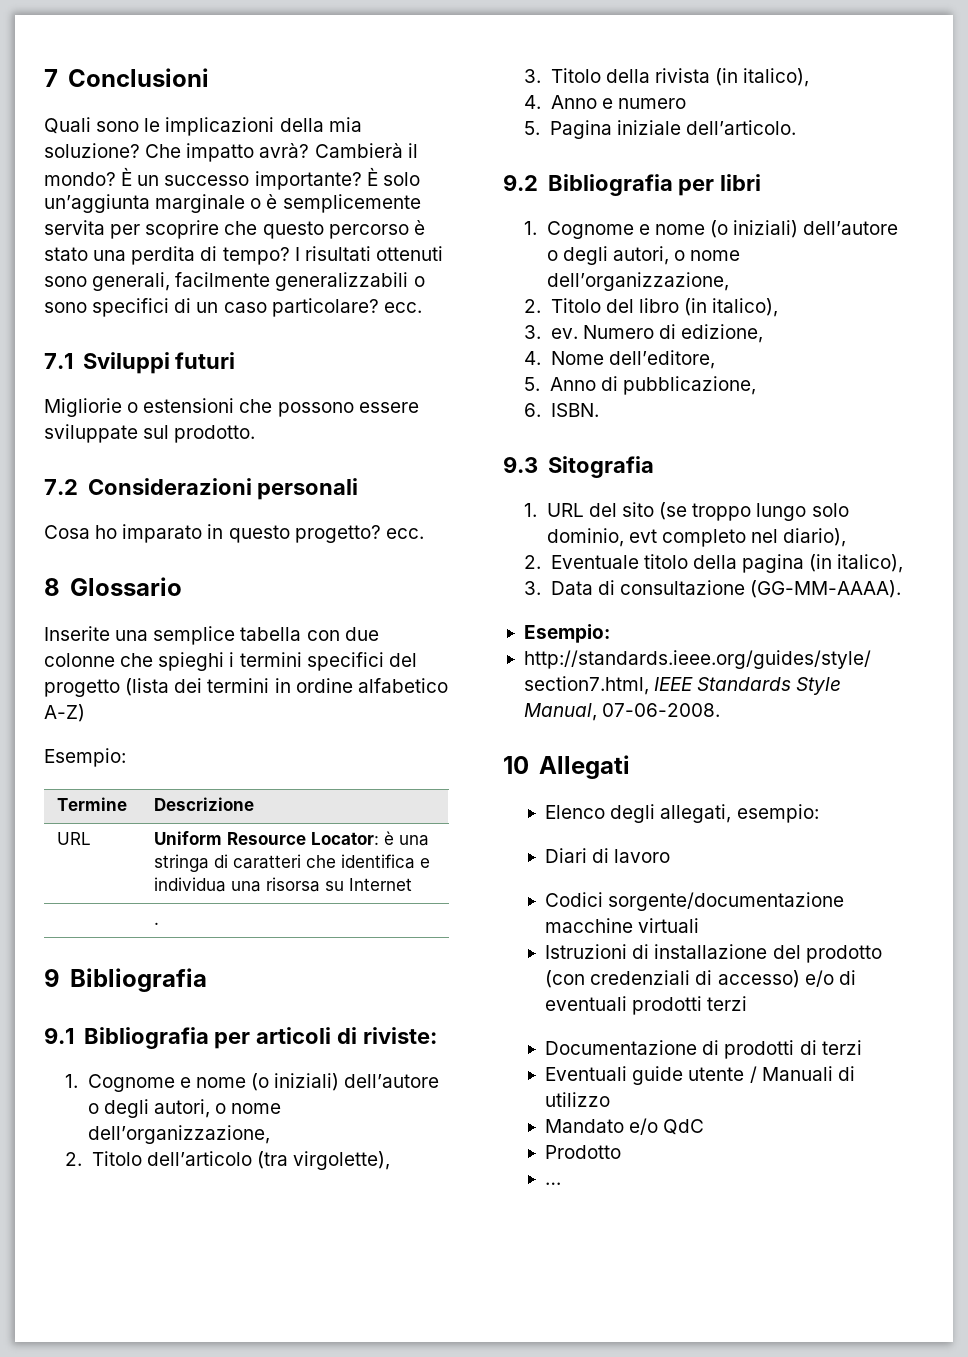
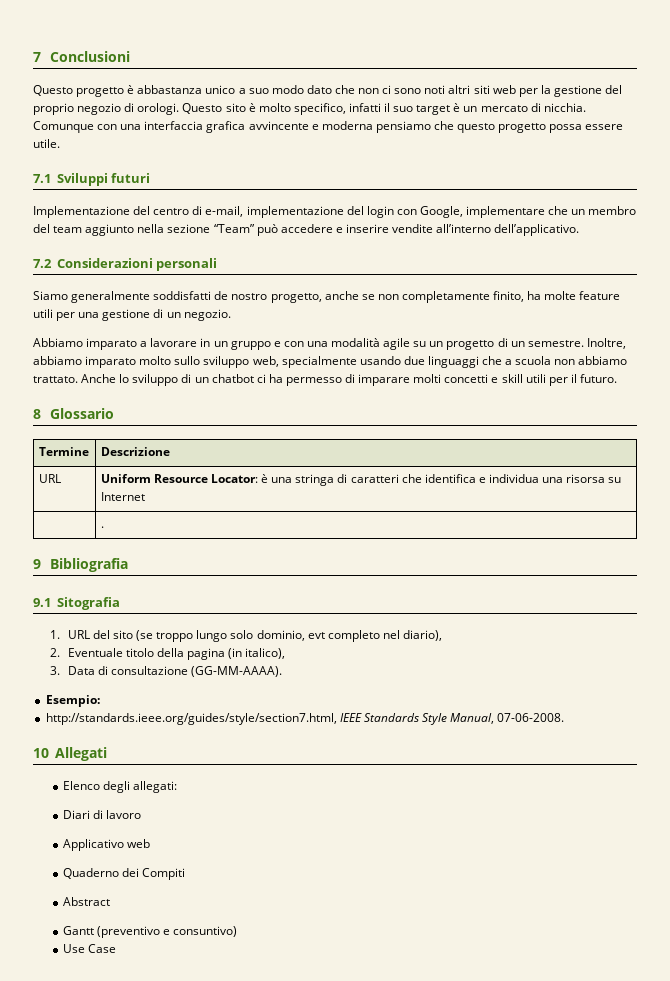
[44,117,362,136] [44,143,418,162] [44,167,420,190] [44,194,421,213] [44,220,425,239] [44,246,443,265] [44,272,425,291] [44,298,422,317] [44,352,236,374] [44,398,419,417] [44,424,256,443] [44,478,359,500] [44,524,424,543] [44,577,182,596] [44,626,379,645] [44,652,417,671] [44,678,448,697] [44,704,85,722] [44,748,126,767] Quali sono le implicazioni della mia soluzione? Che impatto avrà? Cambierà il mondo? È un successo importante? È solo un’aggiunta marginale o è semplicemente servita per scoprire che questo percorso è stato una perdita di tempo? I risultati ottenuti sono generali, facilmente generalizzabili o sono specifici di un caso particolare? ecc. // 7.1 Sviluppi futuri // Migliorie o estensioni che possono essere sviluppate sul prodotto. // 7.2 Considerazioni personali // Cosa ho imparato in questo progetto? ecc. // 8 Glossario // Inserite una semplice tabella con due colonne che spieghi i termini specifici del progetto (lista dei termini in ordine alfabetico A-Z) // Esempio: -> [33,85,623,97] [33,103,586,115] [33,121,624,133] [33,139,60,148] [33,173,151,186] [33,206,637,218] [33,224,580,236] [33,258,218,271] [33,291,621,303] [33,309,231,321] [33,338,626,350] [33,356,628,368] [33,374,617,386] [33,408,115,419] Questo progetto è abbastanza unico a suo modo dato che non ci sono noti altri siti web per la gestione del proprio negozio di orologi. Questo sito è molto specifico, infatti il suo target è un mercato di nicchia. Comunque con una interfaccia grafica avvincente e moderna pensiamo che questo progetto possa essere utile. // 7.1 Sviluppi futuri // Implementazione del centro di e-mail, implementazione del login con Google, implementare che un membro del team aggiunto nella sezione “Team” può accedere e inserire vendite all’interno dell’applicativo. // 7.2 Considerazioni personali // Siamo generalmente soddisfatti de nostro progetto, anche se non completamente finito, ha molte feature utili per una gestione di un negozio. // Abbiamo imparato a lavorare in un gruppo e con una modalità agile su un progetto di un semestre. Inoltre, abbiamo imparato molto sullo sviluppo web, specialmente usando due linguaggi che a scuola non abbiamo trattato. Anche lo sviluppo di un chatbot ci ha permesso di imparare molti concetti e skill utili per il futuro. // 8 Glossario
[83,1027,438,1049] [65,1073,440,1092] [87,1099,282,1118] [87,1125,270,1144] [65,1151,391,1170] [524,68,810,87] [524,95,687,109] [524,120,797,139] [503,174,762,196] [524,220,899,239] [546,246,741,265] [546,272,729,291] [524,298,779,317] [524,324,764,343] [524,350,715,369] [524,376,757,395] [524,403,599,417] [503,456,538,473] Bibliografia per articoli di riviste: // 1. Cognome e nome (o iniziali) dell’autore o degli autori, o nome dell’organizzazione, // 2. Titolo dell’articolo (tra virgolette), // 3. Titolo della rivista (in italico), // 4. Anno e numero // 5. Pagina iniziale dell’articolo. // 9.2 Bibliografia per libri // 1. Cognome e nome (o iniziali) dell’autore o degli autori, o nome dell’organizzazione, // 2. Titolo del libro (in italico), // 3. ev. Numero di edizione, // 4. Nome dell’editore, // 5. Anno di pubblicazione, // 6. ISBN. // 9.3 -> (51, 602) none
[660,804,819,823] allegati, esempio: -> [133,781,178,793] allegati:
[545,892,845,911] [545,918,700,933] [545,944,882,963] [545,970,856,988] [545,996,748,1015] [545,1040,862,1059] [545,1066,855,1085] [545,1092,611,1107] [545,1118,705,1135] [545,1145,622,1159] [545,1182,562,1185] Codici sorgente/documentazione macchine virtuali // Istruzioni di installazione del prodotto (con credenziali di accesso) e/o di eventuali prodotti terzi // Documentazione di prodotti di terzi // Eventuali guide utente / Manuali di utilizzo // Mandato e/o QdC // Prodotto // … -> [63,839,151,851] [63,868,186,880] [63,897,111,906] [63,926,238,938] [63,944,117,953] Applicativo web // Quaderno dei Compiti // Abstract // Gantt (preventivo e consuntivo) // Use Case

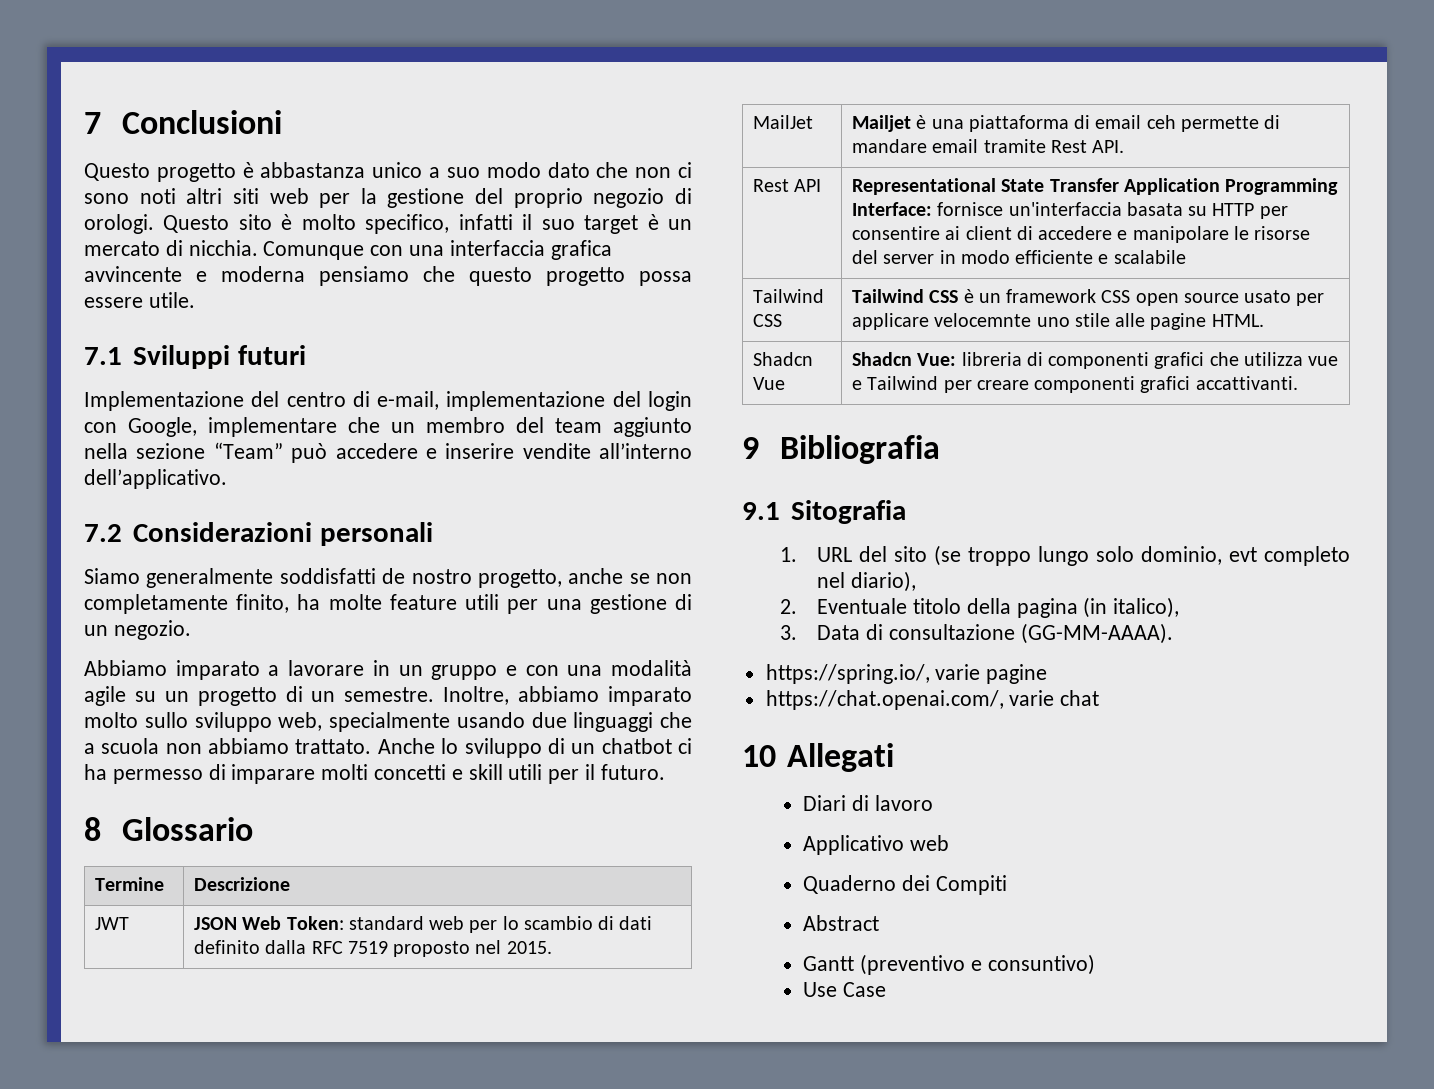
[38,474,61,483] [100,474,622,486] [100,492,145,501] [100,526,104,528] URL | Uniform Resource Locator: è una stringa di caratteri che identifica e individua una risorsa su Internet // | . -> [94,917,129,930] [193,916,653,933] [193,940,552,957] [752,115,813,129] [851,115,1281,132] [851,139,1125,153] [752,179,822,192] [851,178,1339,195] [851,202,1288,219] [851,226,1311,243] [851,250,1186,264] [752,289,824,303] [752,314,782,327] [851,289,1325,306] [851,313,1264,330] [752,352,813,366] [752,377,785,390] [851,352,1339,369] [851,376,1298,393] JWT | JSON Web Token: standard web per lo scambio di dati definito dalla RFC 7519 proposto nel 2015. // MailJet | Mailjet è una piattaforma di email ceh permette di mandare email tramite Rest API. // Rest API | Representational State Transfer Application Programming Interface: fornisce un'interfaccia basata su HTTP per consentire ai client di accedere e manipolare le risorse del server in modo efficiente e scalabile // Tailwind CSS | Tailwind CSS è un framework CSS open source usato per applicare velocemnte uno stile alle pagine HTML. // Shadcn Vue | Shadcn Vue: libreria di componenti grafici che utilizza vue e Tailwind per creare componenti grafici accattivanti.
[45,695,100,707] [45,713,565,725] Esempio: // http://standards.ieee.org/guides/style/section7.html, IEEE Standards Style Manual, 07-06-2008. -> [765,664,1048,684] [765,690,1100,710] https://spring.io/, varie pagine // https://chat.openai.com/, varie chat
[63,781,178,793] // Elenco degli allegati: -> (894, 757) none

